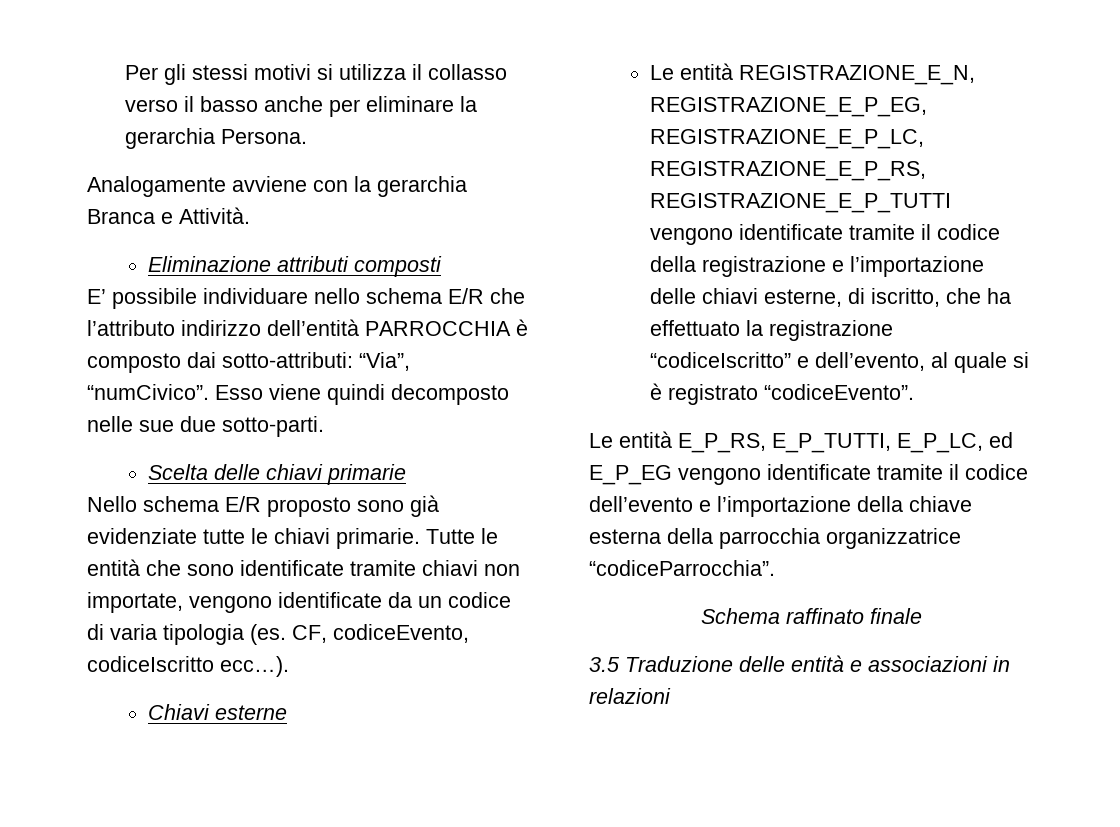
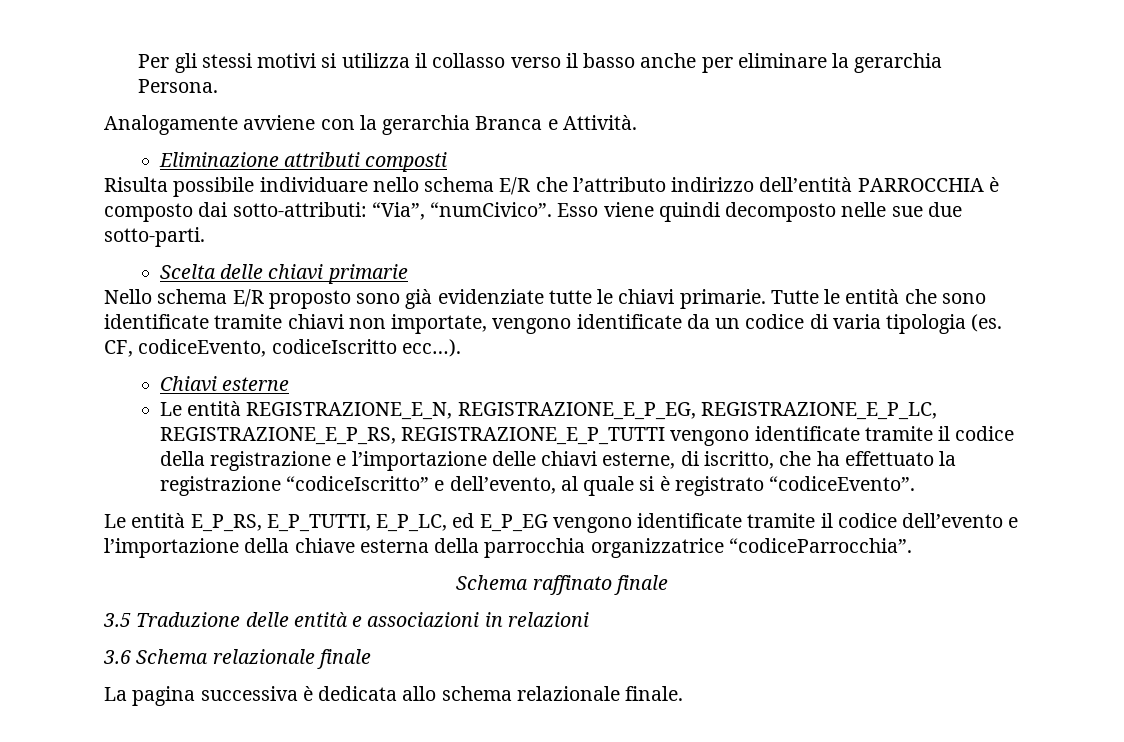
[87,289,106,304] E’ -> [104,177,168,192] Risulta
(671, 696) none -> [103,649,371,669] [104,686,684,706] // 3.6 Schema relazionale finale // La pagina successiva è dedicata allo schema relazionale finale.

